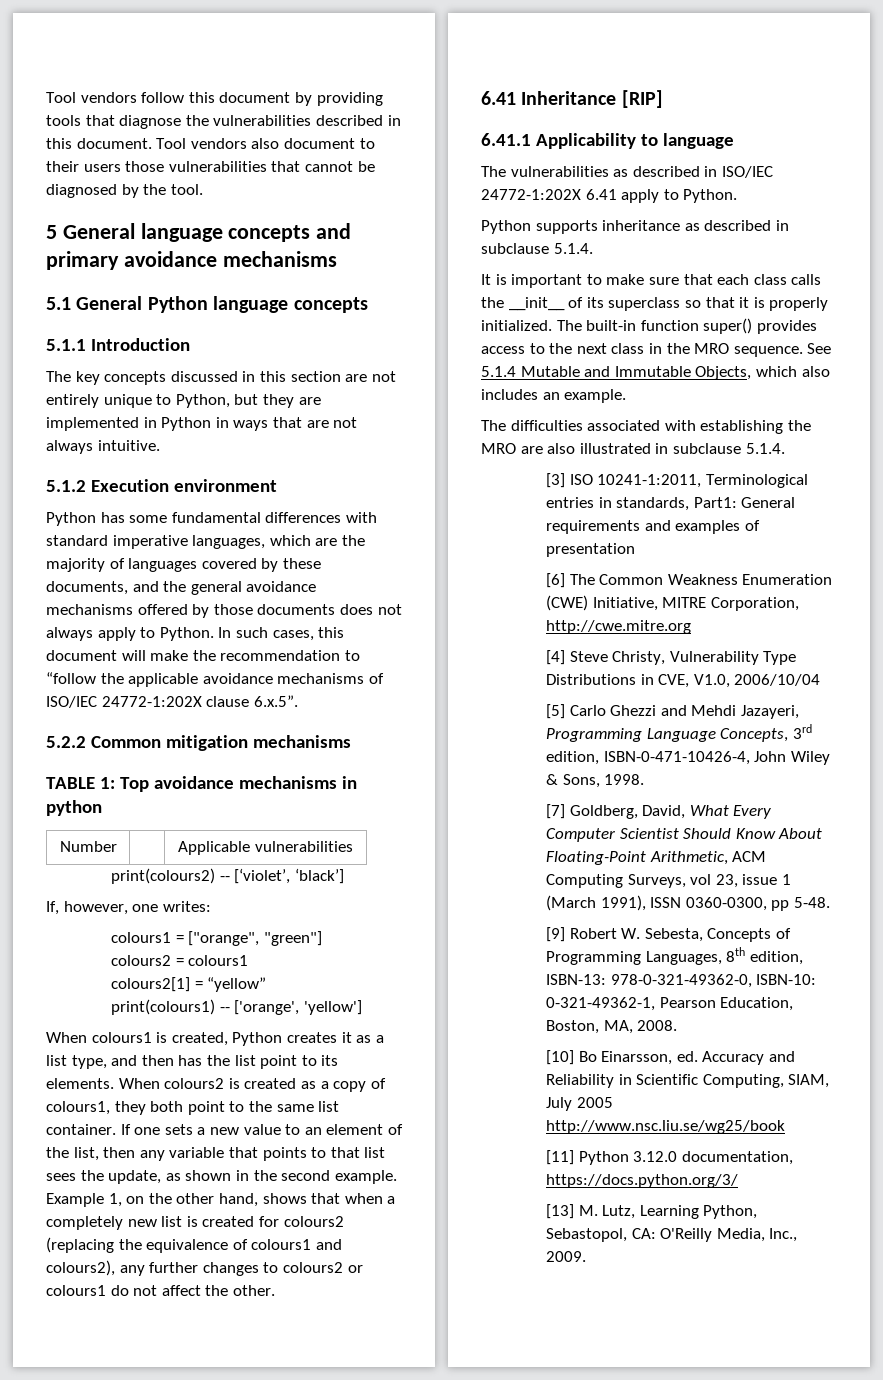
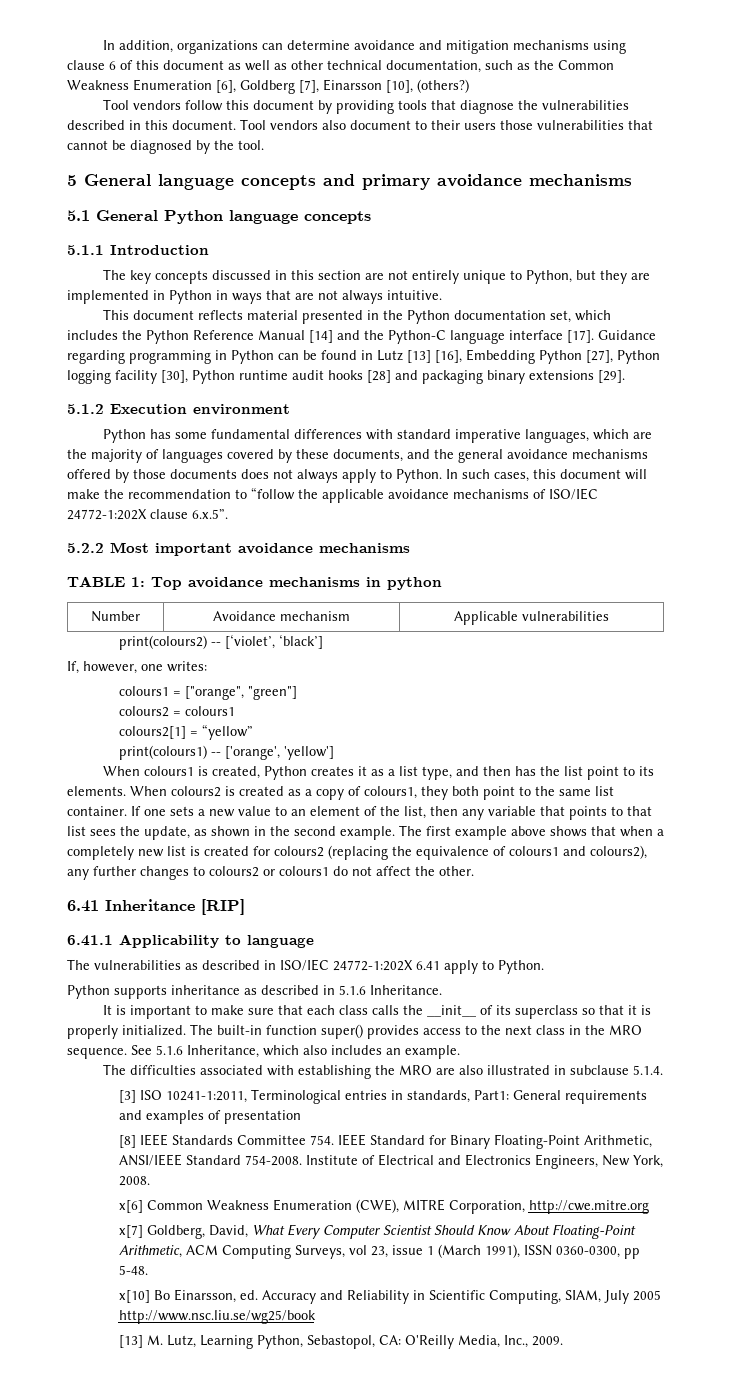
(46, 97) none -> [102,40,626,54] [67,60,614,73] [67,79,469,94] In addition, organizations can determine avoidance and mitigation mechanisms using clause 6 of this document as well as other technical documentation, such as the Common Weakness Enumeration [6], Goldberg [7], Einarsson [10], (others?) //
(160, 445) none -> [102,309,611,324] [67,330,656,344] [67,349,660,364] [67,370,625,384] // This document reflects material presented in the Python documentation set, which includes the Python Reference Manual [14] and the Python-C language interface [17]. Guidance regarding programming in Python can be found in Lutz [13] [16], Embedding Python [27], Python logging facility [30], Python runtime audit hooks [28] and packaging binary extensions [29].
[90,735,248,751] Common mitigation -> [110,542,313,556] Most important avoidance
(117, 846) none -> [213,611,350,621] Avoidance mechanism
[46,1193,258,1207] Example 1, on the other hand, -> [399,825,546,840] The first example above
[481,243,593,254] subclause 5.1.4. -> [339,985,442,995] 5.1.6 Inheritance.
[481,366,752,380] 5.1.4 Mutable and Immutable Objects, -> [156,1045,259,1058] 5.1.6 Inheritance,
[545,573,833,588] [545,595,658,611] [6] The Common Weakness Enumeration (CWE) Initiative, -> [118,1134,652,1149] [118,1154,663,1169] [118,1176,150,1186] [118,1199,399,1213] [8] IEEE Standards Committee 754. IEEE Standard for Binary Floating-Point Arithmetic, ANSI/IEEE Standard 754-2008. Institute of Electrical and Electronics Engineers, New York, 2008. // x[6] Common Weakness Enumeration (CWE),
[545,650,797,665] [545,674,821,688] [545,704,799,719] [545,724,812,742] [545,751,830,765] [545,774,645,788] [545,804,565,819] [4] Steve Christy, Vulnerability Type Distributions in CVE, V1.0, 2006/10/04 // [5] Carlo Ghezzi and Mehdi Jazayeri, Programming Language Concepts, 3rd edition, ISBN-0-471-10426-4, John Wiley & Sons, 1998. // [7] -> [118,1225,143,1238] x[7]
[545,927,791,942] [545,947,803,965] [545,974,817,988] [545,997,794,1011] [545,1020,678,1034] [545,1050,574,1065] [9] Robert W. Sebesta, Concepts of Programming Languages, 8th edition, ISBN-13: 978-0-321-49362-0, ISBN-10: 0-321-49362-1, Pearson Education, Boston, MA, 2008. // [10] -> [118,1290,150,1303] x[10]
[545,1150,793,1165] [545,1174,738,1188] // [11] Python 3.12.0 documentation, https://docs.python.org/3/ -> (316, 1317) none

